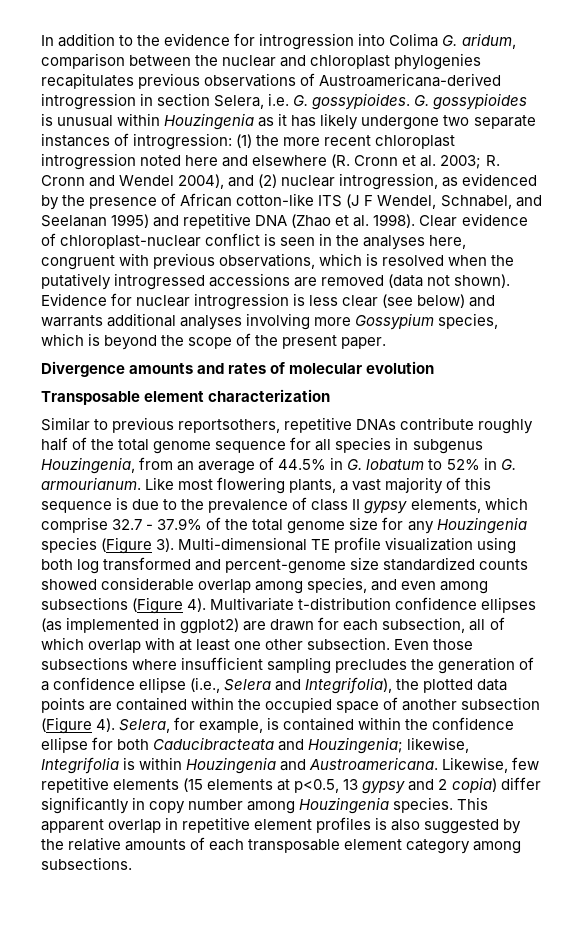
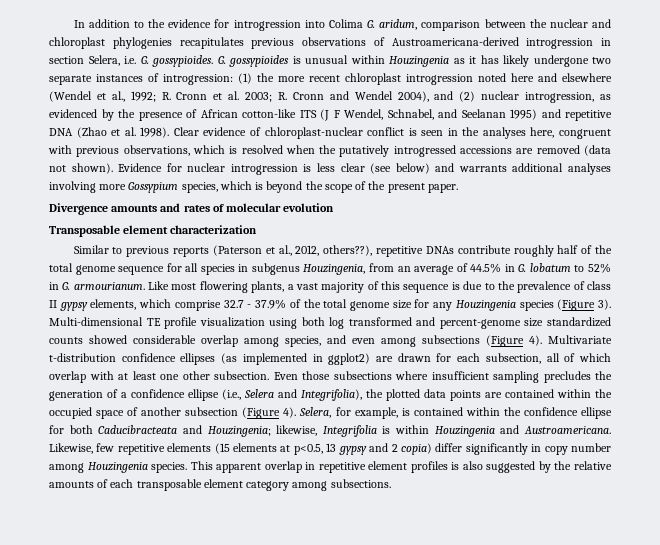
[331,154,351,168] (R. -> [49,91,171,102] (Wendel et al., 1992; R.
[178,419,281,433] reportsothers, -> [173,245,373,257] reports (Paterson et al., 2012, others??),

